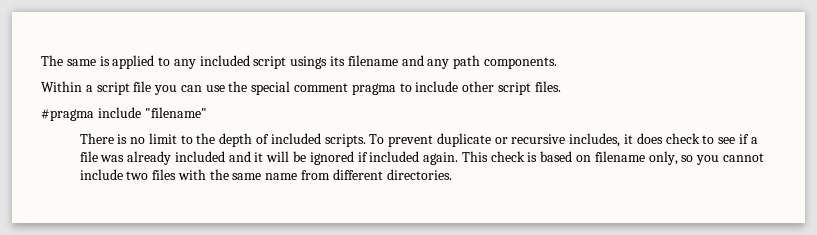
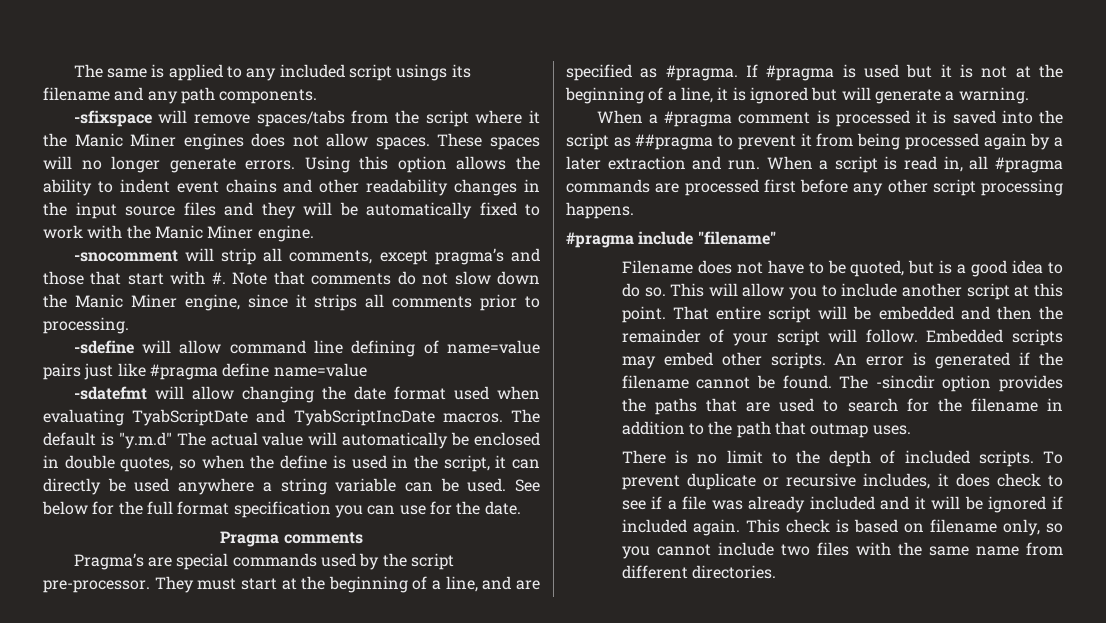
[41,81,561,95] [41,107,207,121] Within a script file you can use the special comment pragma to include other script files. // #pragma include "filename" -> [73,110,540,127] [43,133,540,150] [43,156,540,173] [43,179,541,196] [43,202,540,219] [43,225,314,242] [73,248,540,265] [43,271,540,285] [43,294,540,311] [43,317,129,334] [73,340,540,357] [43,363,367,380] [73,386,540,403] [43,409,540,426] [43,432,541,449] [43,455,540,472] [43,478,540,495] [42,501,521,518] [220,531,363,547] [73,553,455,570] [43,576,540,593] [566,64,1063,81] [565,87,1029,104] [596,110,1063,127] [566,133,1063,150] [566,156,1063,173] [566,179,1063,196] [566,202,634,219] [566,231,776,248] [621,260,1063,277] [621,283,1063,300] [621,306,1063,323] [621,329,1063,346] [621,352,1063,369] [621,375,1063,392] [621,398,1063,415] [621,421,911,438] -sfixspace will remove spaces/tabs from the script where it the Manic Miner engines does not allow spaces. These spaces will no longer generate errors. Using this option allows the ability to indent event chains and other readability changes in the input source files and they will be automatically fixed to work with the Manic Miner engine. // -snocomment will strip all comments, except pragma’s and those that start with #. Note that comments do not slow down the Manic Miner engine, since it strips all comments prior to processing. // -sdefine will allow command line defining of name=value pairs just like #pragma define name=value // -sdatefmt will allow changing the date format used when evaluating TyabScriptDate and TyabScriptIncDate macros. The default is "y.m.d" The actual value will automatically be enclosed in double quotes, so when the define is used in the script, it can directly be used anywhere a string variable can be used. See below for the full format specification you can use for the date. // Pragma comments // Pragma’s are special commands used by the script pre-processor. They must start at the beginning of a line, and are specified as #pragma. If #pragma is used but it is not at the beginning of a line, it is ignored but will generate a warning. // When a #pragma comment is processed it is saved into the script as ##pragma to prevent it from being processed again by a later extraction and run. When a script is read in, all #pragma commands are processed first before any other script processing happens. // #pragma include "filename" // Filename does not have to be quoted, but is a good idea to do so. This will allow you to include another script at this point. That entire script will be embedded and then the remainder of your script will follow. Embedded scripts may embed other scripts. An error is generated if the filename cannot be found. The -sincdir option provides the paths that are used to search for the filename in addition to the path that outmap uses.

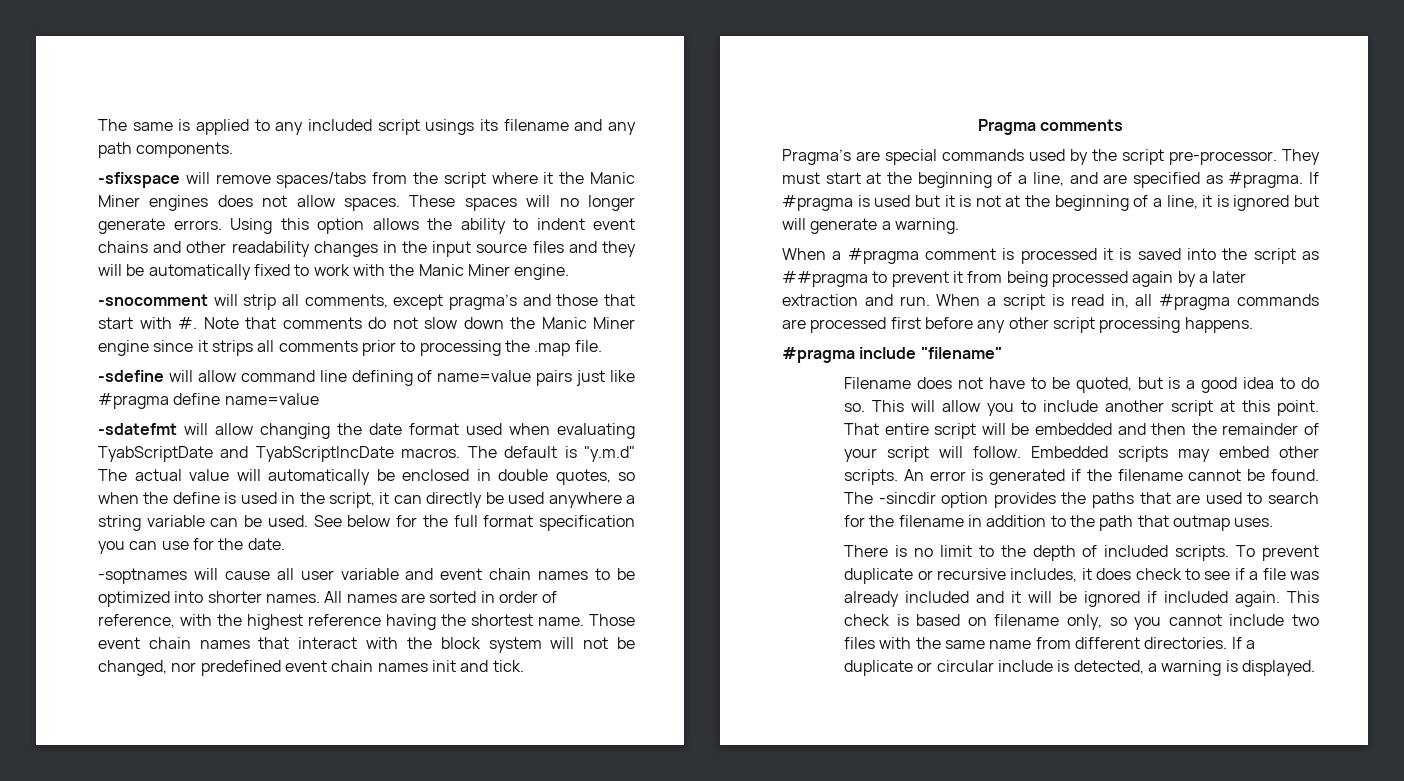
[184,294,240,311] engine, -> [98,340,149,356] engine
[43,317,129,334] processing. -> [419,340,602,356] processing the .map file.
(521, 508) none -> [98,568,636,584] [98,591,558,607] [98,614,635,630] [98,637,635,653] [98,660,524,676] // -soptnames will cause all user variable and event chain names to be optimized into shorter names. All names are sorted in order of reference, with the highest reference having the shortest name. Those event chain names that interact with the block system will not be changed, nor predefined event chain names init and tick.
(777, 572) none -> [1231,637,1255,649] [844,660,1315,676] If a duplicate or circular include is detected, a warning is displayed.

